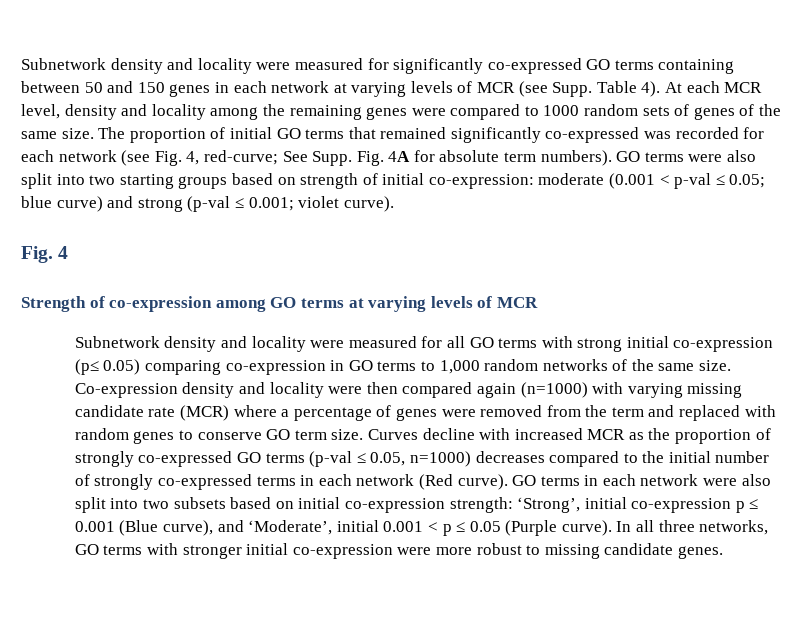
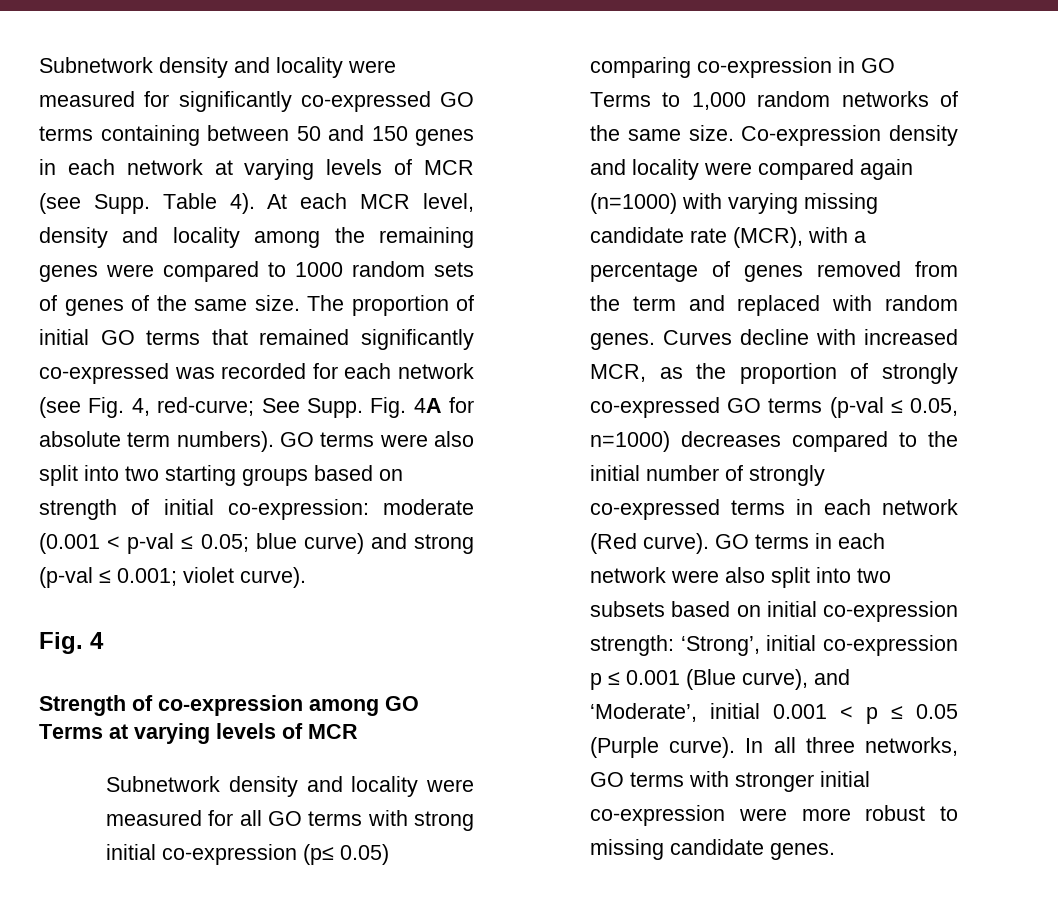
[300,298,344,308] terms -> [39,724,103,739] Terms
[377,361,417,371] terms -> [590,92,652,107] Terms
[366,382,398,394] then -> (753, 168) none
[179,405,277,421] (MCR) where -> [733,227,849,248] (MCR), with
[441,409,476,417] were -> (804, 273) none
[133,429,364,444] genes to conserve GO term size. -> [590,333,656,350] genes.
[587,429,626,440] MCR -> [590,364,647,382] MCR,

